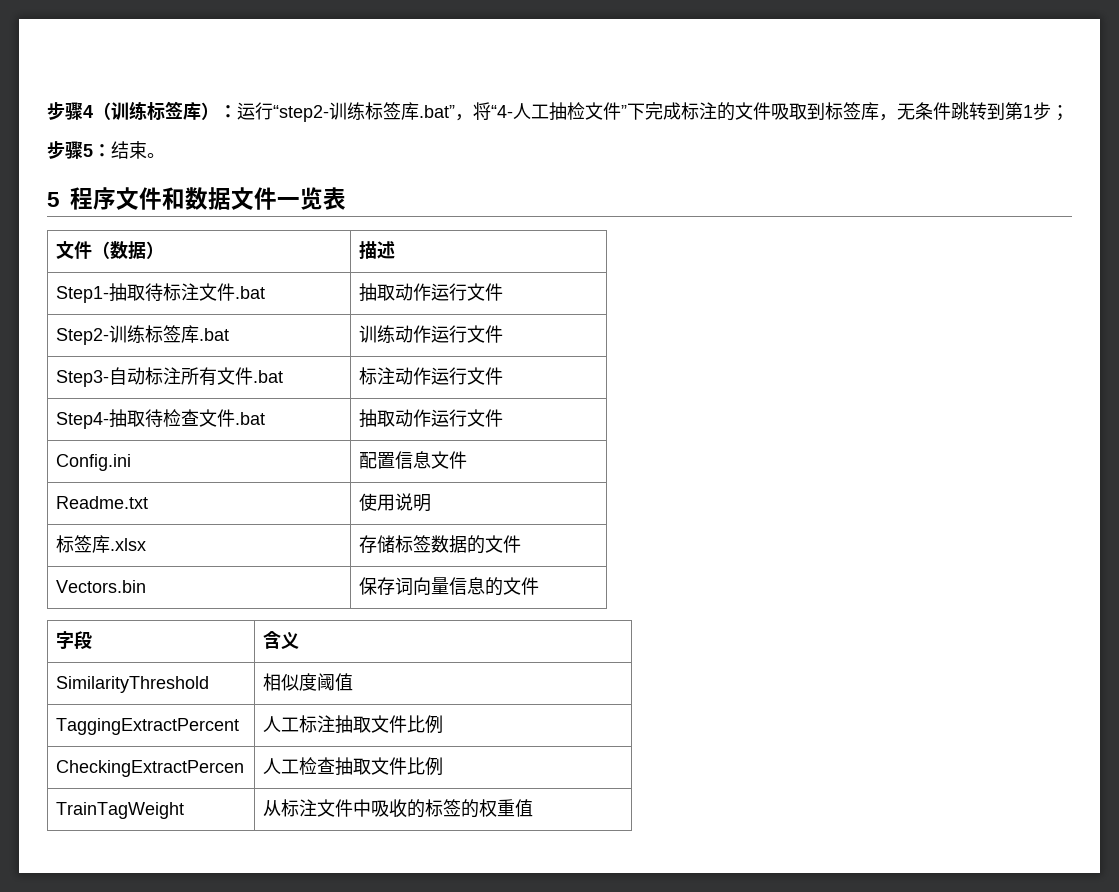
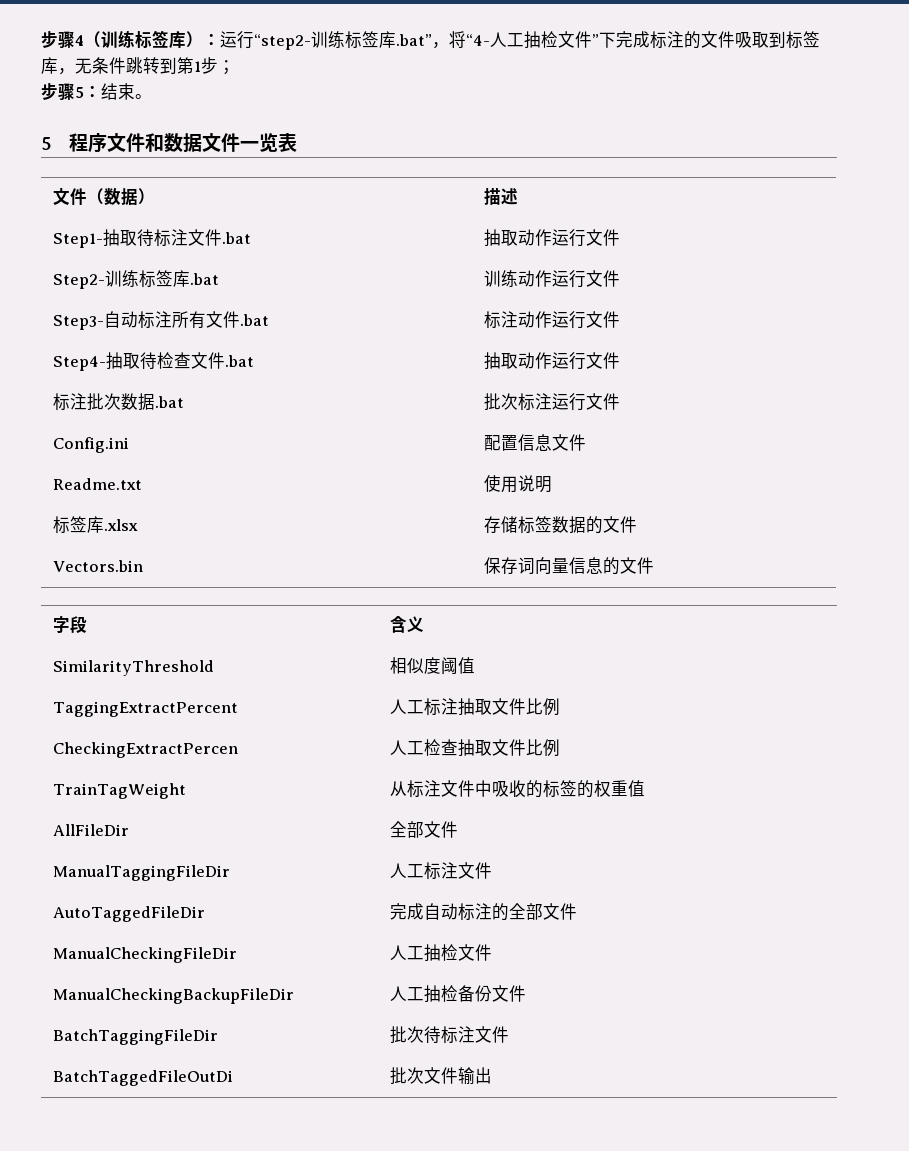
(504, 418) none -> [53,393,185,411] [484,393,621,411] // 标注批次数据.bat | 批次标注运行文件
(534, 808) none -> [53,824,130,836] [390,821,459,838] [53,865,231,881] [390,862,493,880] [53,906,206,922] [390,903,578,921] [53,947,238,963] [390,944,493,961] [53,988,295,1004] [390,985,527,1002] [53,1029,219,1045] [390,1026,510,1044] [53,1070,234,1086] [390,1067,493,1085] // AllFileDir | 全部文件 // ManualTaggingFileDir | 人工标注文件 // AutoTaggedFileDir | 完成自动标注的全部文件 // ManualCheckingFileDir | 人工抽检文件 // ManualCheckingBackupFileDir | 人工抽检备份文件 // BatchTaggingFileDir | 批次待标注文件 // BatchTaggedFileOutDi | 批次文件输出

